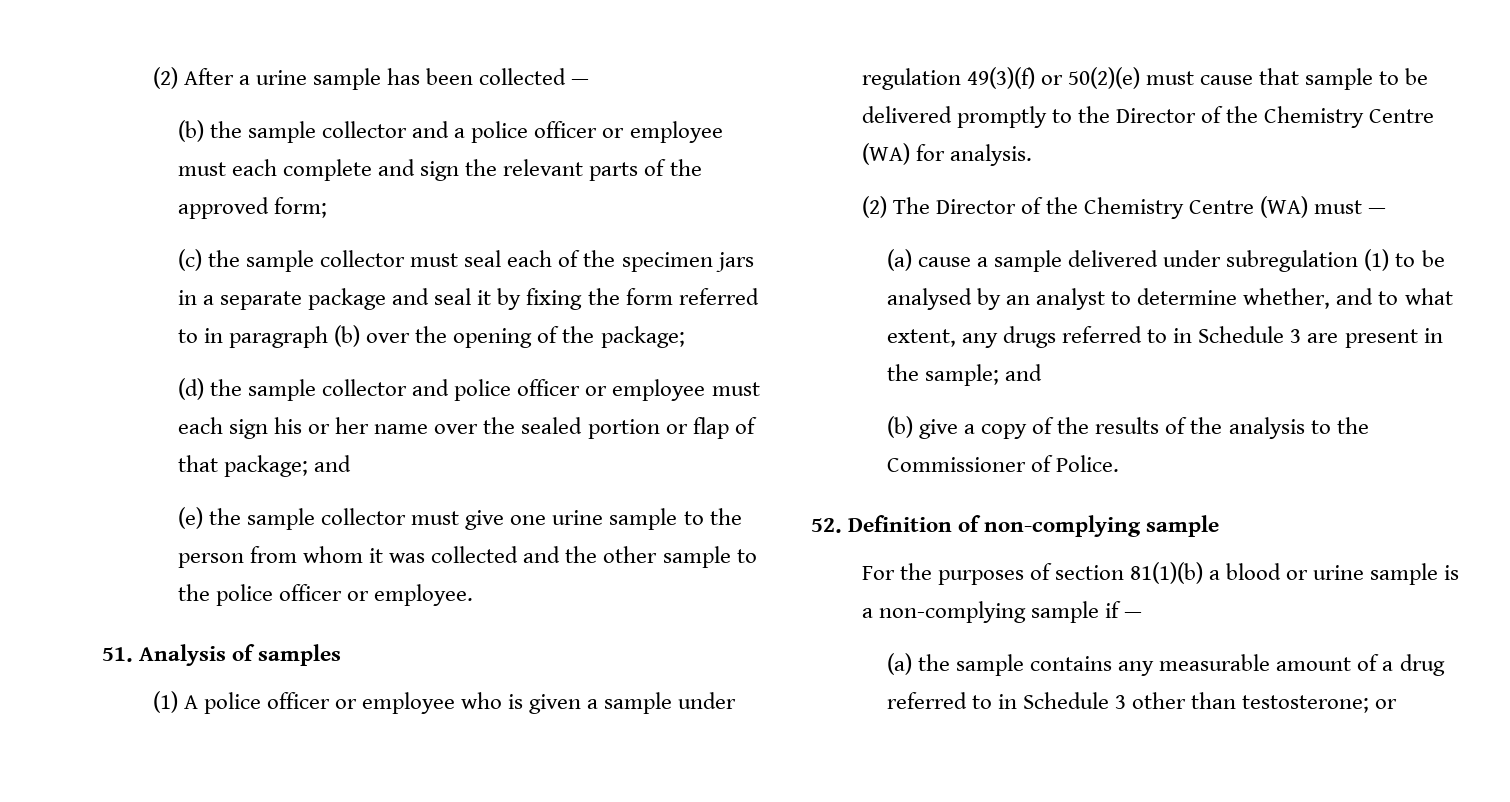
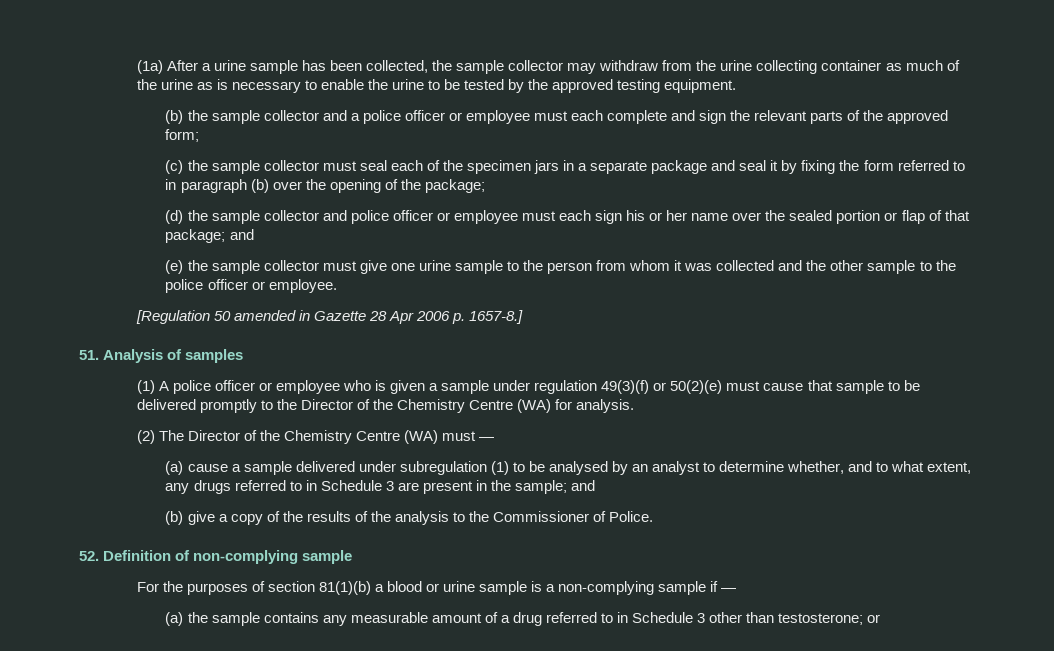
[152,67,178,89] (2) -> [136,60,163,74] (1a)
[479,68,590,85] collected — -> [365,60,960,74] [136,79,737,93] collected, the sample collector may withdraw from the urine collecting container as much of the urine as is necessary to enable the urine to be tested by the approved testing equipment.
(474, 595) none -> [135,310,524,324] // [Regulation 50 amended in Gazette 28 Apr 2006 p. 1657-8.]

